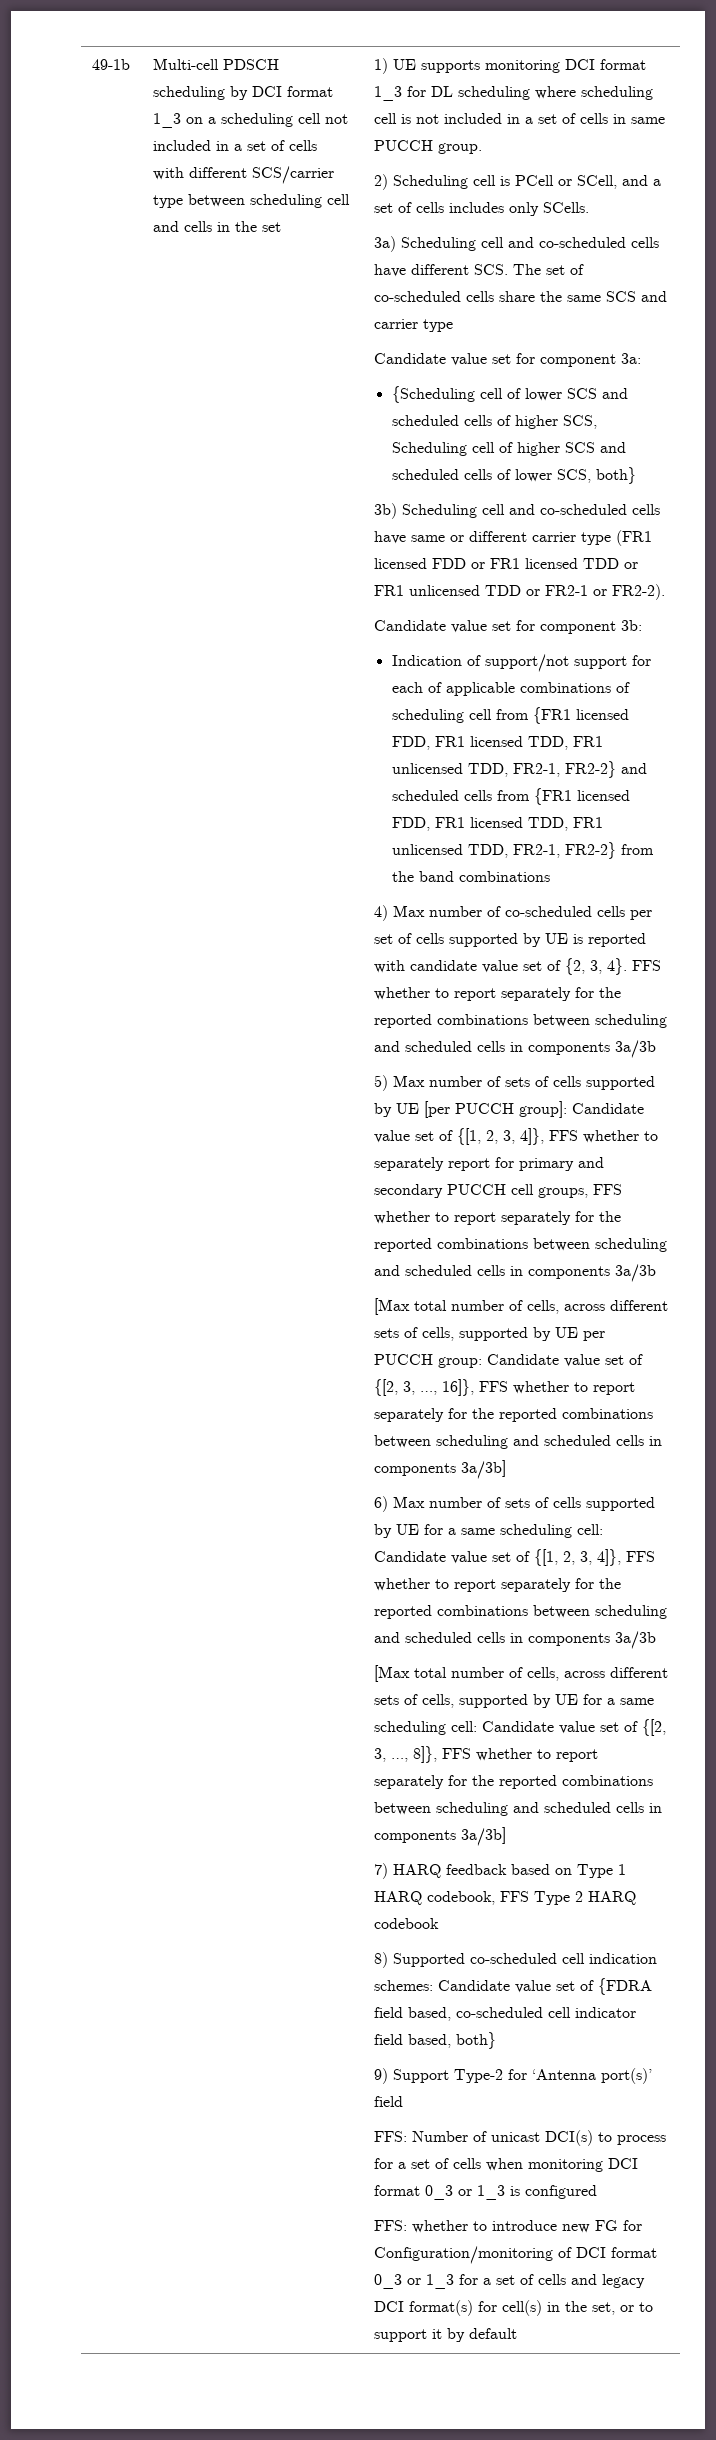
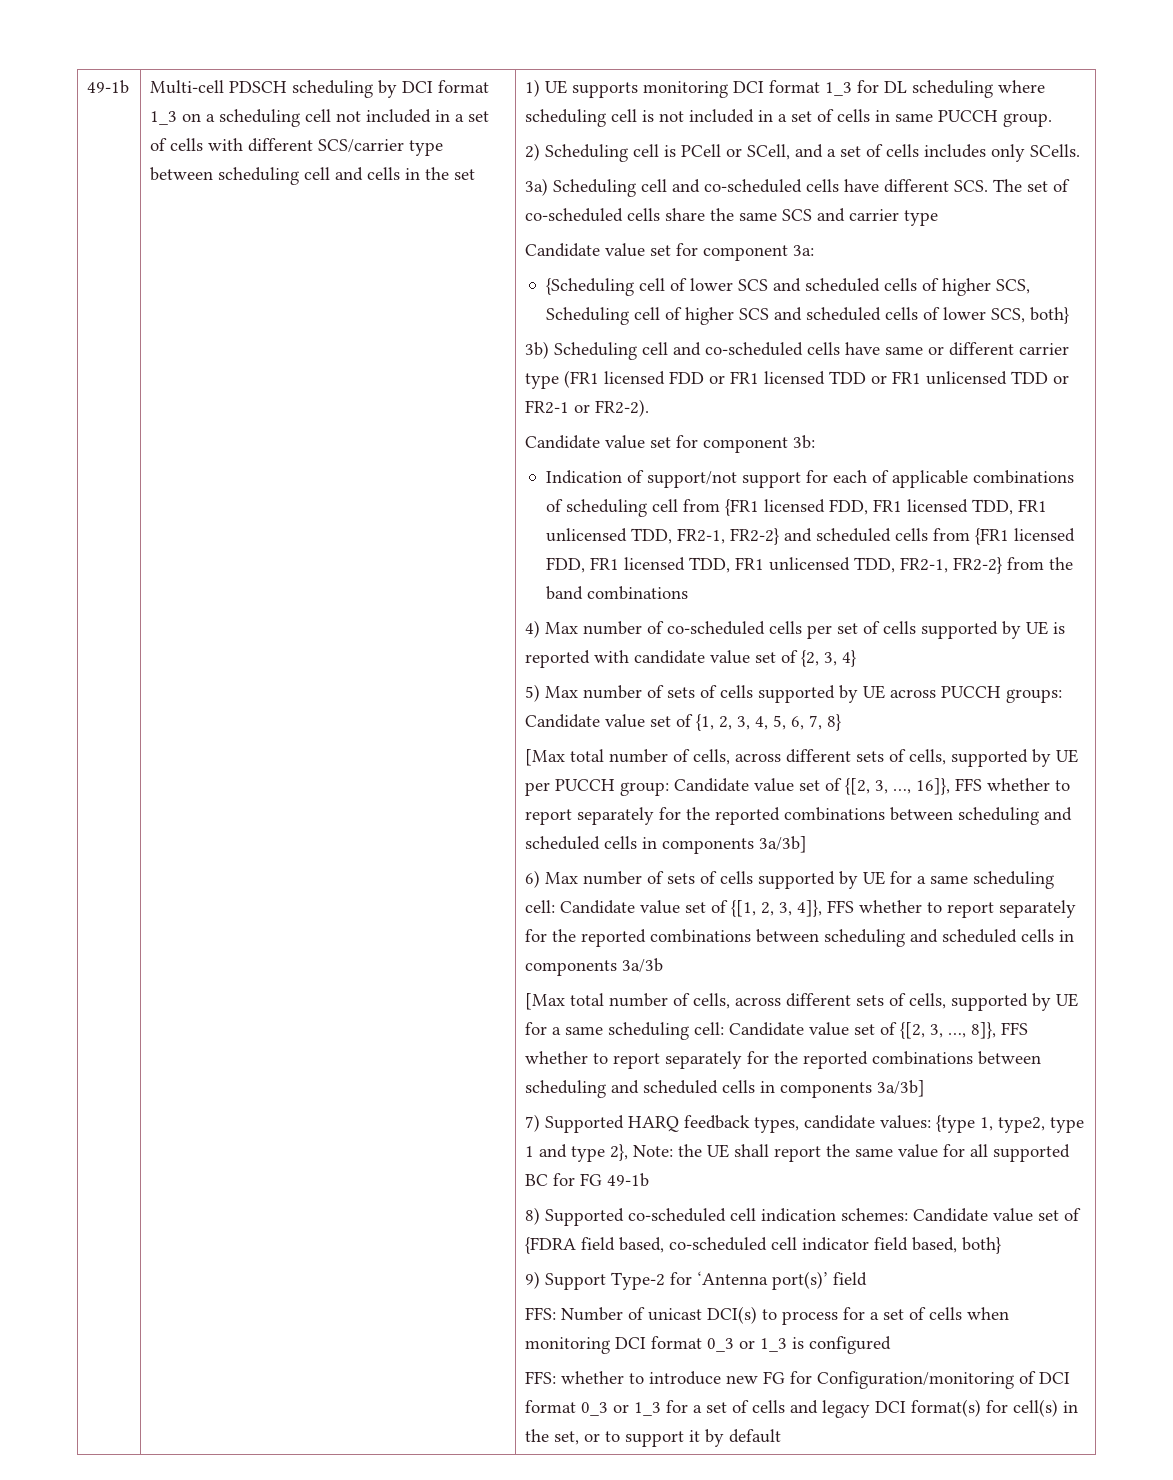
[607,958,662,975] [374,987,622,1001] [374,1014,668,1028] [374,1040,657,1058] 4}. FFS whether to report separately for the reported combinations between scheduling and scheduled cells in components 3a/3b -> [842,650,857,667] 4}
[424,1101,645,1118] [374,1128,659,1145] [374,1157,605,1171] [374,1184,623,1198] [374,1211,622,1225] [374,1238,668,1252] [374,1264,657,1282] [per PUCCH group]: Candidate value set of {[1, 2, 3, 4]}, FFS whether to separately report for primary and secondary PUCCH cell groups, FFS whether to report separately for the reported combinations between scheduling and scheduled cells in components 3a/3b -> [890,686,1063,703] [525,714,842,731] across PUCCH groups: Candidate value set of {1, 2, 3, 4, 5, 6, 7, 8}
(389, 1871) none -> [545,1115,625,1133] Supported
[511,1864,627,1878] [374,1891,637,1905] [374,1918,440,1929] based on Type 1 HARQ codebook, FFS Type 2 HARQ codebook -> [754,1115,1085,1133] [525,1144,1071,1162] [525,1173,650,1187] types, candidate values: {type 1, type2, type 1 and type 2}, Note: the UE shall report the same value for all supported BC for FG 49-1b

